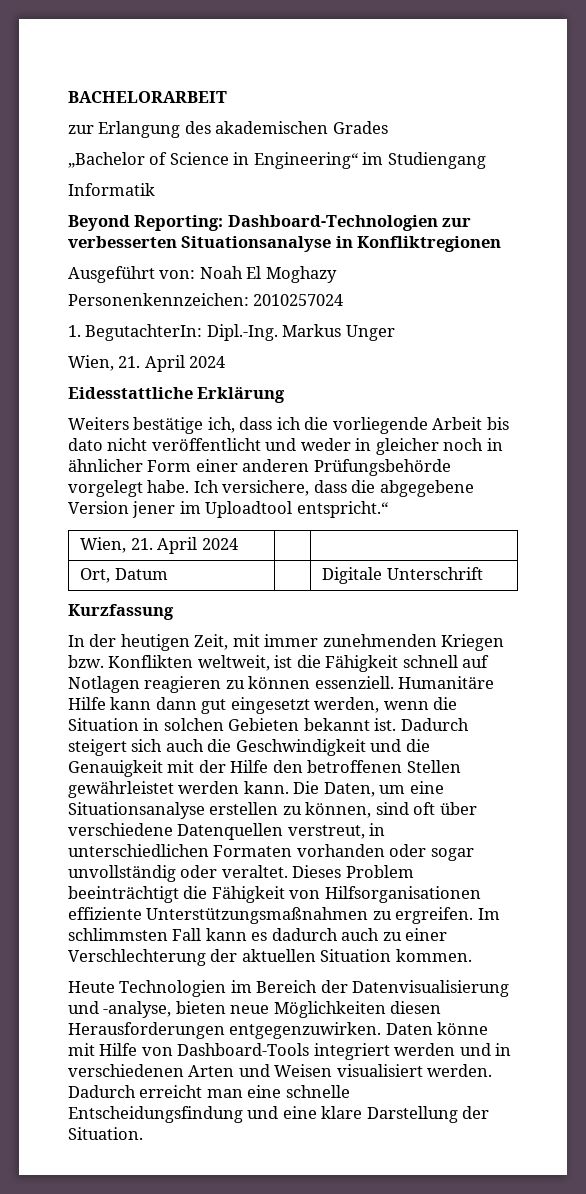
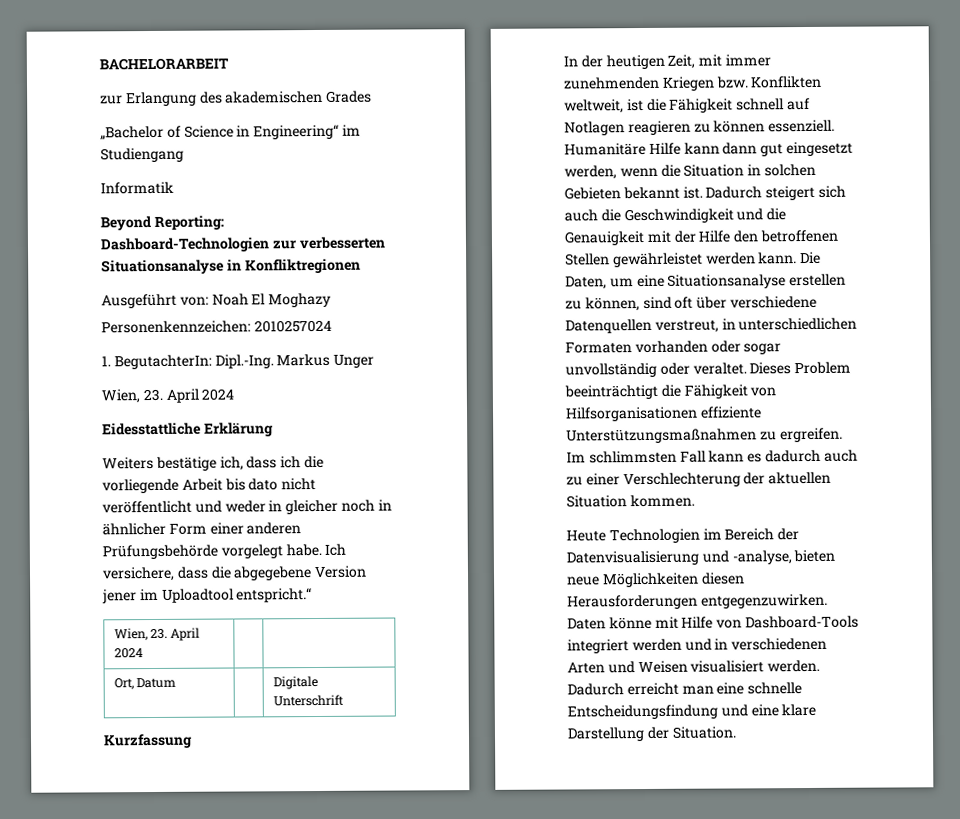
[118,356,141,368] 21. -> [142,388,163,402] 23.
[130,538,153,550] 21. -> [149,628,168,640] 23.

